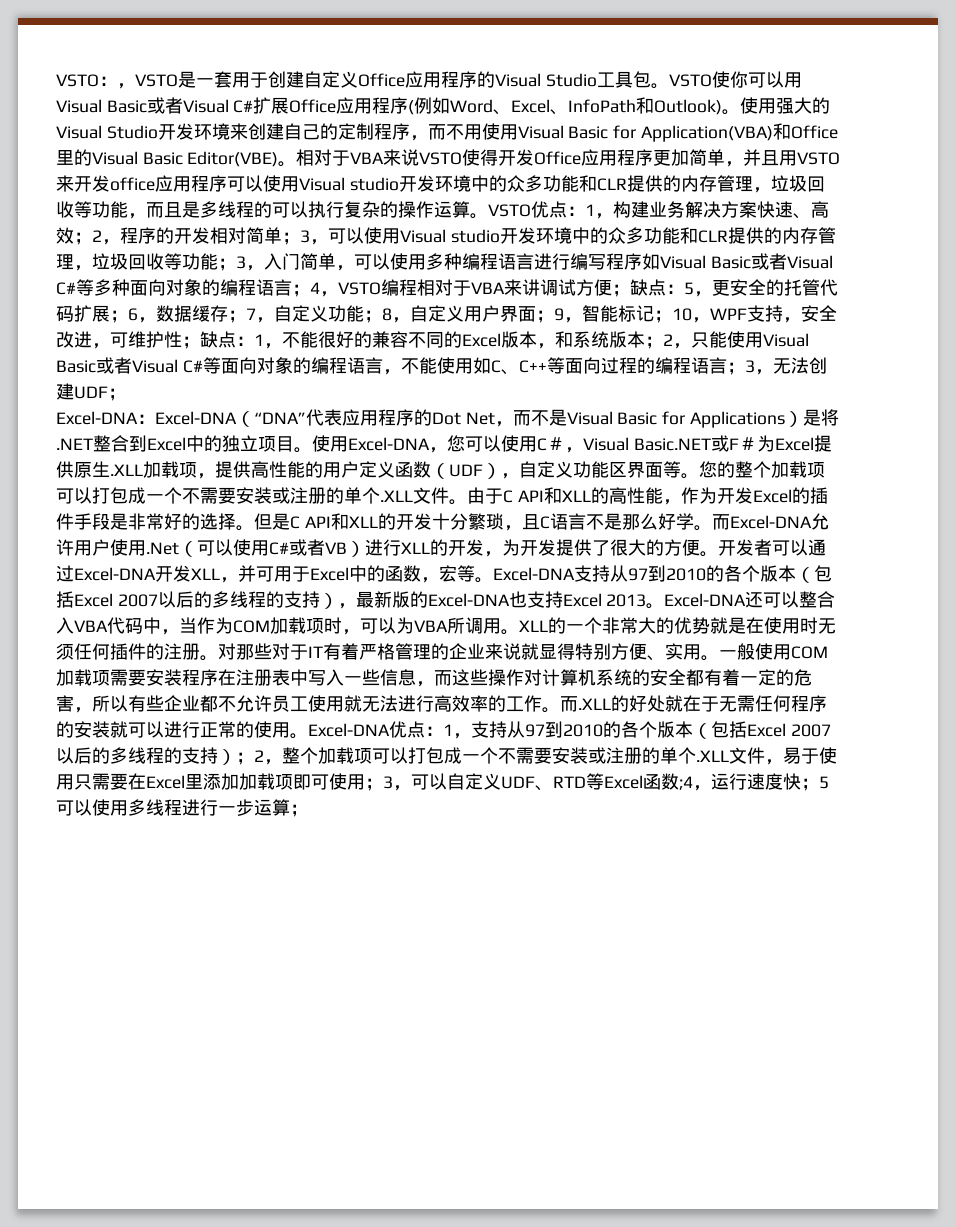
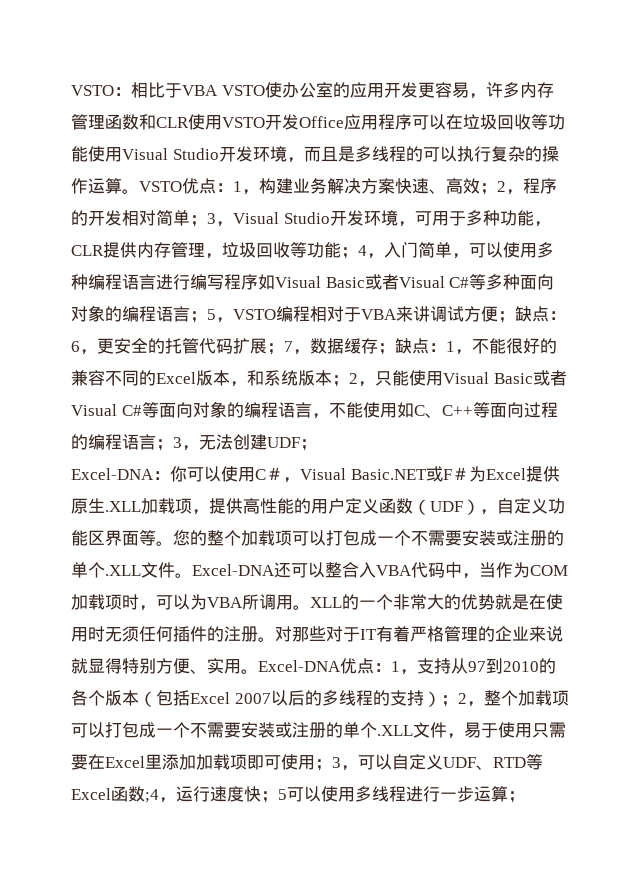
[117,71,802,89] [56,97,831,115] [56,123,838,142] [56,149,841,167] [56,175,825,193] [56,201,128,218] ，VSTO是一套用于创建自定义Office应用程序的Visual Studio工具包。VSTO使你可以用Visual Basic或者Visual C#扩展Office应用程序(例如Word、Excel、InfoPath和Outlook)。使用强大的Visual Studio开发环境来创建自己的定制程序，而不用使用Visual Basic for Application(VBA)和Office里的Visual Basic Editor(VBE)。相对于VBA来说VSTO使得开发Office应用程序更加简单，并且用VSTO来开发office应用程序可以使用Visual studio开发环境中的众多功能和CLR提供的内存管理，垃圾回收等功能 -> [131,82,554,99] [71,114,565,130] [71,146,287,162] 相比于VBA VSTO使办公室的应用开发更容易，许多内存管理函数和CLR使用VSTO开发Office应用程序可以在垃圾回收等功能使用Visual Studio开发环境
[328,227,782,244] 可以使用Visual studio开发环境中的众多功能和CLR提供的 -> [233,210,551,227] [71,242,137,258] Visual Studio开发环境，可用于多种功能，CLR提供
[236,256,246,269] 3 -> [358,245,367,256] 4
[310,282,320,294] 4 -> [207,309,216,320] 5
[684,282,694,295] 5 -> [71,341,80,352] 6
[128,308,138,321] 6 -> [284,341,293,352] 7
[246,305,837,323] [56,331,200,349] 7，自定义功能；8，自定义用户界面；9，智能标记；10，WPF支持，安全改进，可维护性； -> (395, 349) none
[155,409,839,428] [56,435,465,453] Excel-DNA（“DNA”代表应用程序的Dot Net，而不是Visual Basic for Applications）是将.NET整合到Excel中的独立项目。使用Excel-DNA，您 -> [170,466,187,482] 你
[467,487,828,505] [56,513,829,531] [56,539,826,557] [56,565,832,583] [56,591,665,609] 由于C API和XLL的高性能，作为开发Excel的插件手段是非常好的选择。但是C API和XLL的开发十分繁琐，且C语言不是那么好学。而Excel-DNA允许用户使用.Net（可以使用C#或者VB）进行XLL的开发，为开发提供了很大的方便。开发者可以通过Excel-DNA开发XLL，并可用于Excel中的函数，宏等。Excel-DNA支持从97到2010的各个版本（包括Excel 2007以后的多线程的支持），最新版的Excel-DNA也支持Excel 2013。 -> (192, 575) none
[719,643,828,660] [56,669,812,687] [56,695,827,713] [56,721,308,739] 一般使用COM加载项需要安装程序在注册表中写入一些信息，而这些操作对计算机系统的安全都有着一定的危害，所以有些企业都不允许员工使用就无法进行高效率的工作。而.XLL的好处就在于无需任何程序的安装就可以进行正常的使用。 -> (258, 671) none

